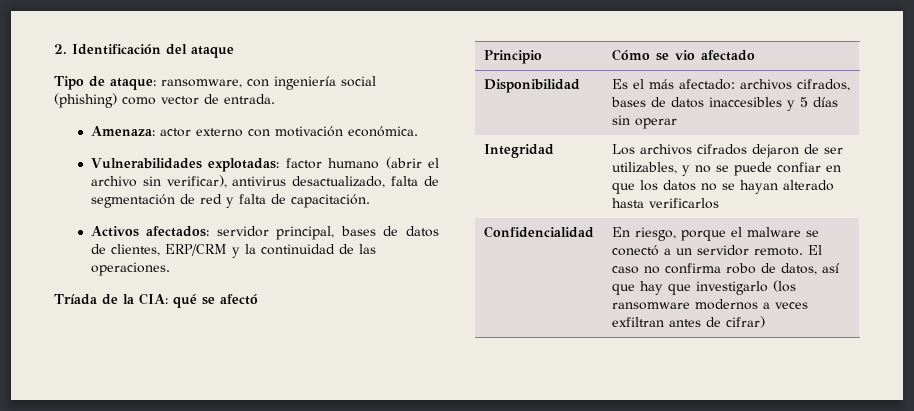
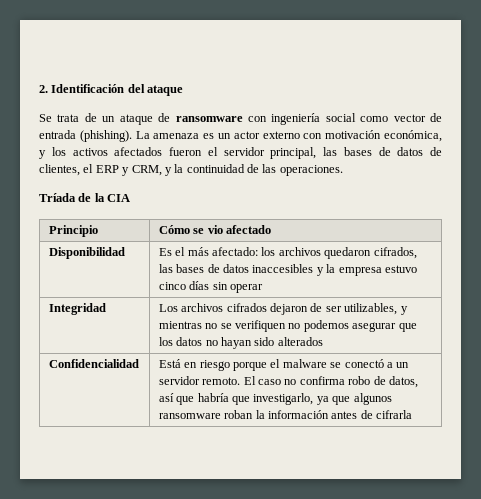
[54,76,242,90] Tipo de ataque: ransomware, -> [39,113,243,125] Se trata de un ataque de ransomware
[54,93,117,108] (phishing) -> (356, 117) none
[224,94,275,104] [90,126,418,137] [90,157,439,172] [90,175,439,188] [90,194,370,208] [90,226,210,237] entrada. // Amenaza: actor externo con motivación económica. // Vulnerabilidades explotadas: factor humano (abrir el archivo sin verificar), antivirus desactualizado, falta de segmentación de red y falta de capacitación. // Activos afectados: -> [39,130,443,142] [39,147,218,159] entrada (phishing). La amenaza es un actor externo con motivación económica, y los activos afectados fueron el
(335, 233) none -> [323,147,337,156] las
[164,244,227,256] ERP/CRM -> [83,164,162,176] el ERP y CRM,
[138,293,258,308] CIA: qué se afectó -> [107,194,131,202] CIA
[739,79,850,91] archivos cifrados, -> [261,247,417,259] [158,264,173,273] los archivos quedaron cifrados, las
[799,97,808,107] 5 -> [326,264,417,276] [158,282,186,290] la empresa estuvo cinco
[694,162,841,176] [611,180,834,194] [611,198,719,209] [483,226,594,238] [611,227,676,241] no se puede confiar en que los datos no se hayan alterado hasta verificarlos // Confidencialidad | En riesgo, -> [158,320,417,332] [158,337,323,349] [48,359,139,368] [158,359,230,371] mientras no se verifiquen no podemos asegurar que los datos no hayan sido alterados // Confidencialidad | Está en riesgo
[639,280,796,295] [611,299,808,310] [611,317,664,327] hay que investigarlo (los ransomware modernos a veces exfiltran -> [197,393,392,405] [158,410,330,419] habría que investigarlo, ya que algunos ransomware roban la información
[725,316,765,328] cifrar) -> [376,410,413,419] cifrarla

